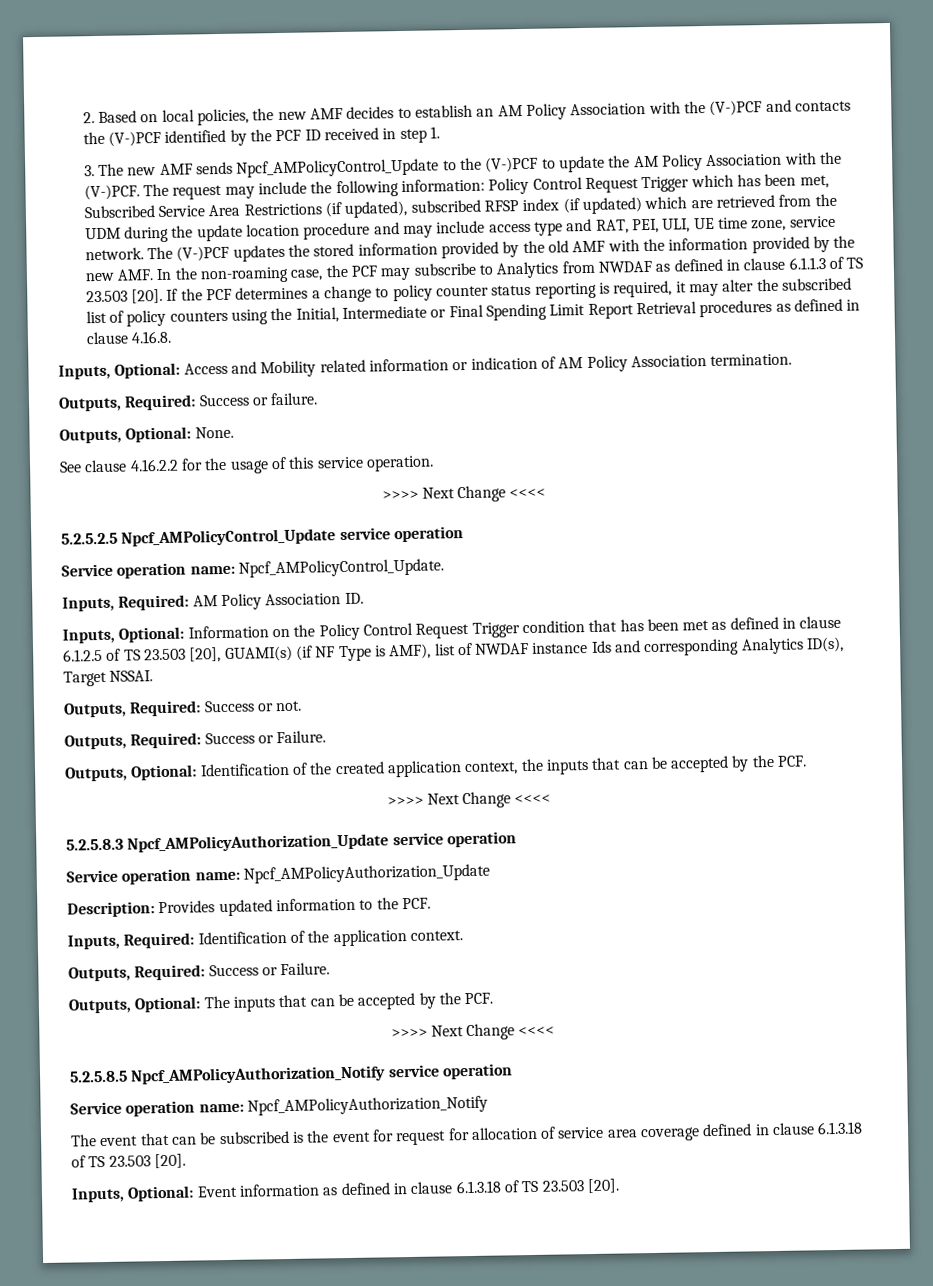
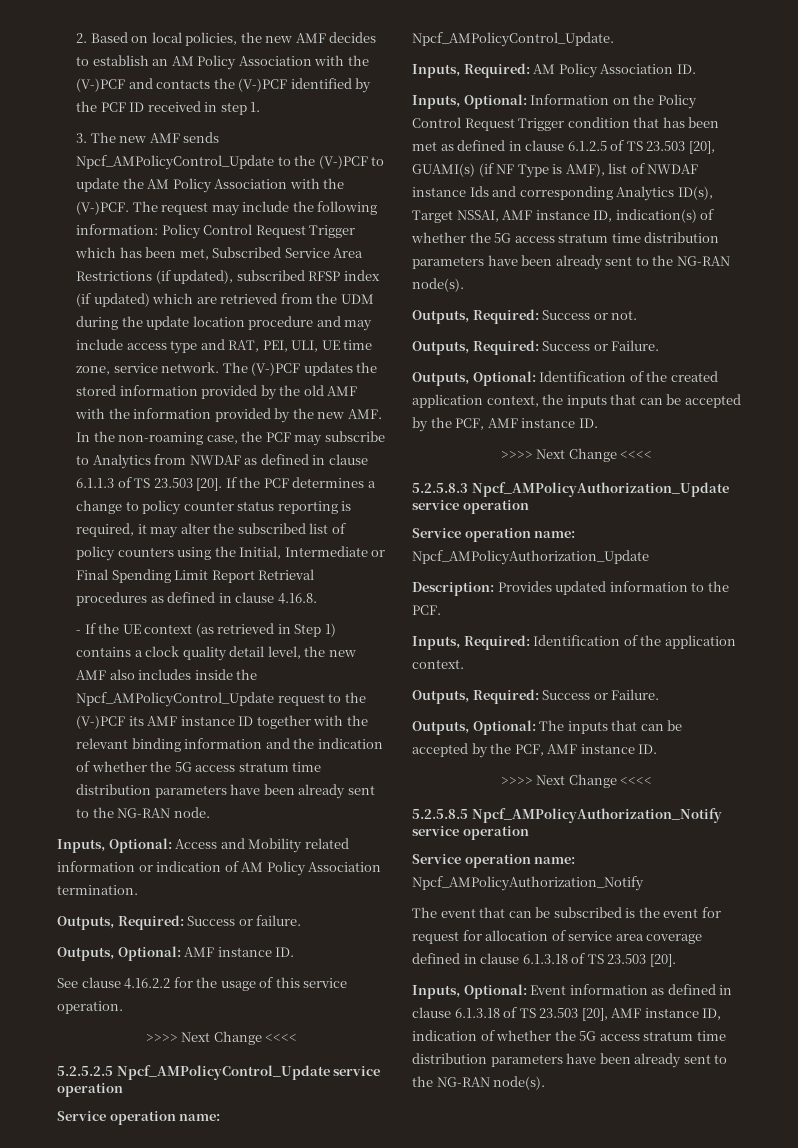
(173, 337) none -> [76,623,336,637] [76,646,356,661] [76,669,258,680] [76,692,366,707] [76,715,368,729] [76,738,383,752] [76,761,322,772] [76,784,375,799] [76,807,210,818] // - If the UE context (as retrieved in Step 1) contains a clock quality detail level, the new AMF also includes inside the Npcf_AMPolicyControl_Update request to the (V-)PCF its AMF instance ID together with the relevant binding information and the indication of whether the 5G access stratum time distribution parameters have been already sent to the NG-RAN node.
[194,426,234,439] None. -> [184,947,295,957] AMF instance ID.
[109,670,154,682] NSSAI. -> [456,209,715,223] [411,232,720,243] [412,255,730,270] [412,278,464,292] NSSAI, AMF instance ID, indication(s) of whether the 5G access stratum time distribution parameters have been already sent to the NG-RAN node(s).
[777,755,808,767] PCF. -> [455,418,598,430] PCF, AMF instance ID.
[464,992,494,1005] PCF. -> [514,744,658,756] PCF, AMF instance ID.
[586,1178,620,1194] [20]. -> [581,1008,722,1021] [412,1030,726,1041] [412,1053,728,1068] [412,1076,546,1090] [20], AMF instance ID, indication of whether the 5G access stratum time distribution parameters have been already sent to the NG-RAN node(s).

